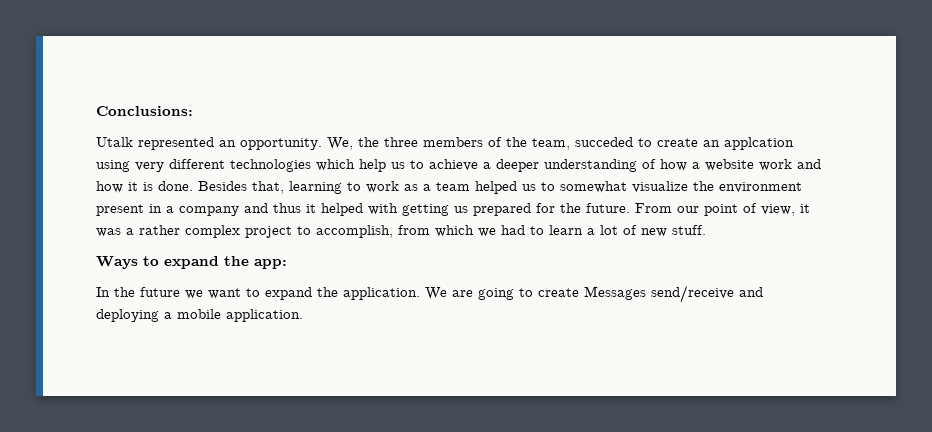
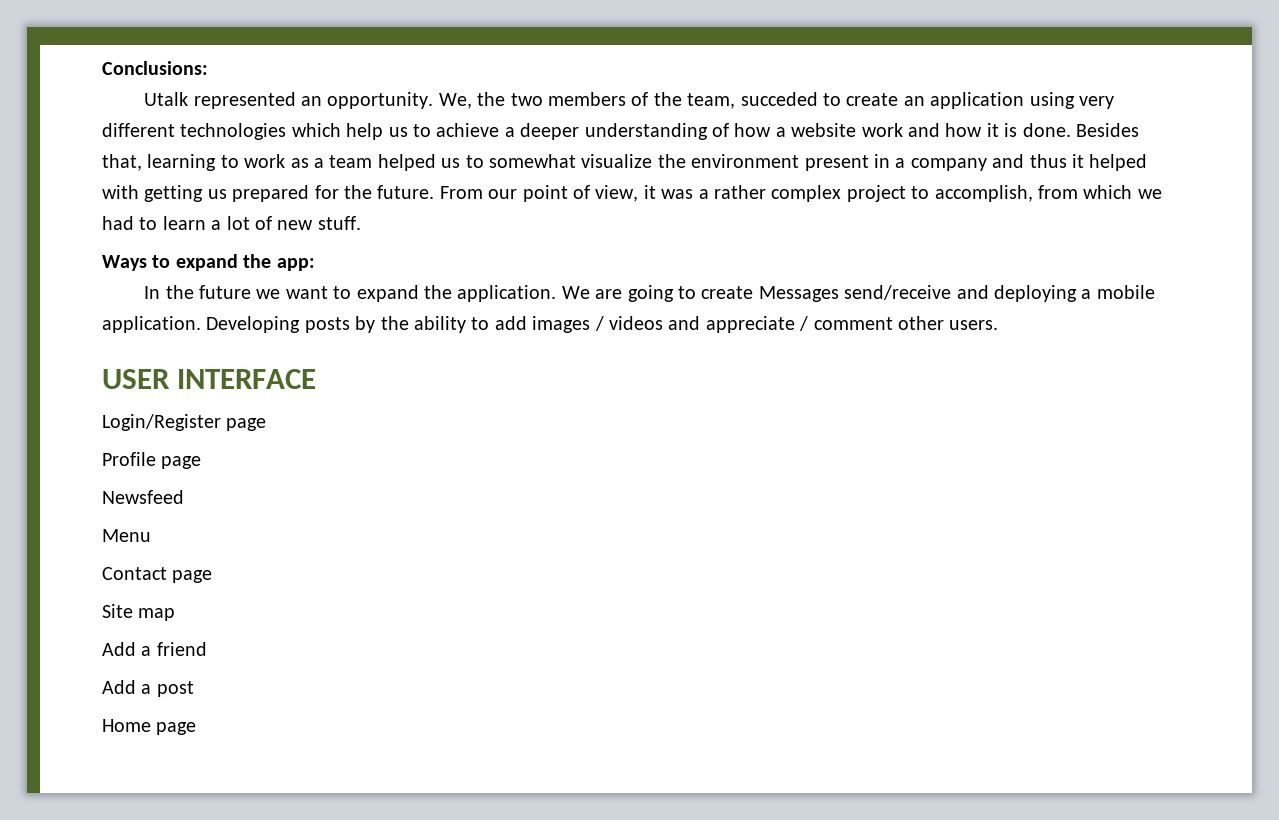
[384,137,418,147] three -> [510,93,543,106] two
[724,137,794,150] applcation -> [930,92,1025,109] application
(303, 315) none -> [206,316,999,333] [102,369,317,389] [102,414,267,431] [102,452,202,469] [102,490,184,504] [102,529,151,542] [102,567,213,583] [102,604,176,621] [102,642,207,656] [102,680,194,697] [102,719,197,735] Developing posts by the ability to add images / videos and appreciate / comment other users. // USER INTERFACE // Login/Register page // Profile page // Newsfeed // Menu // Contact page // Site map // Add a friend // Add a post // Home page

